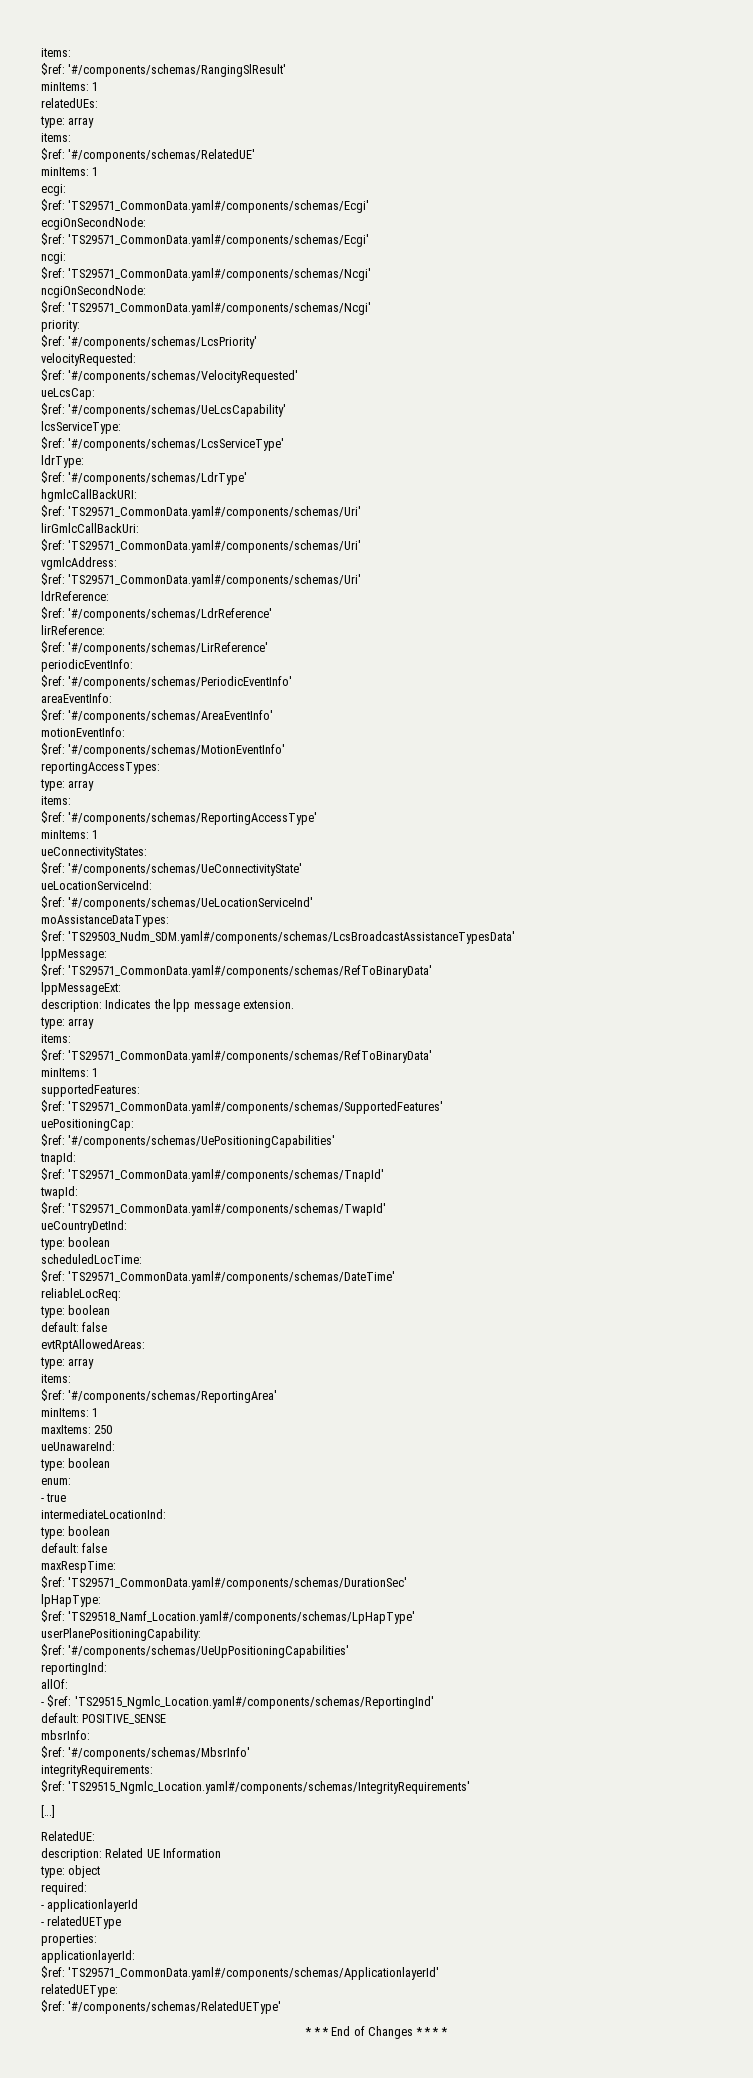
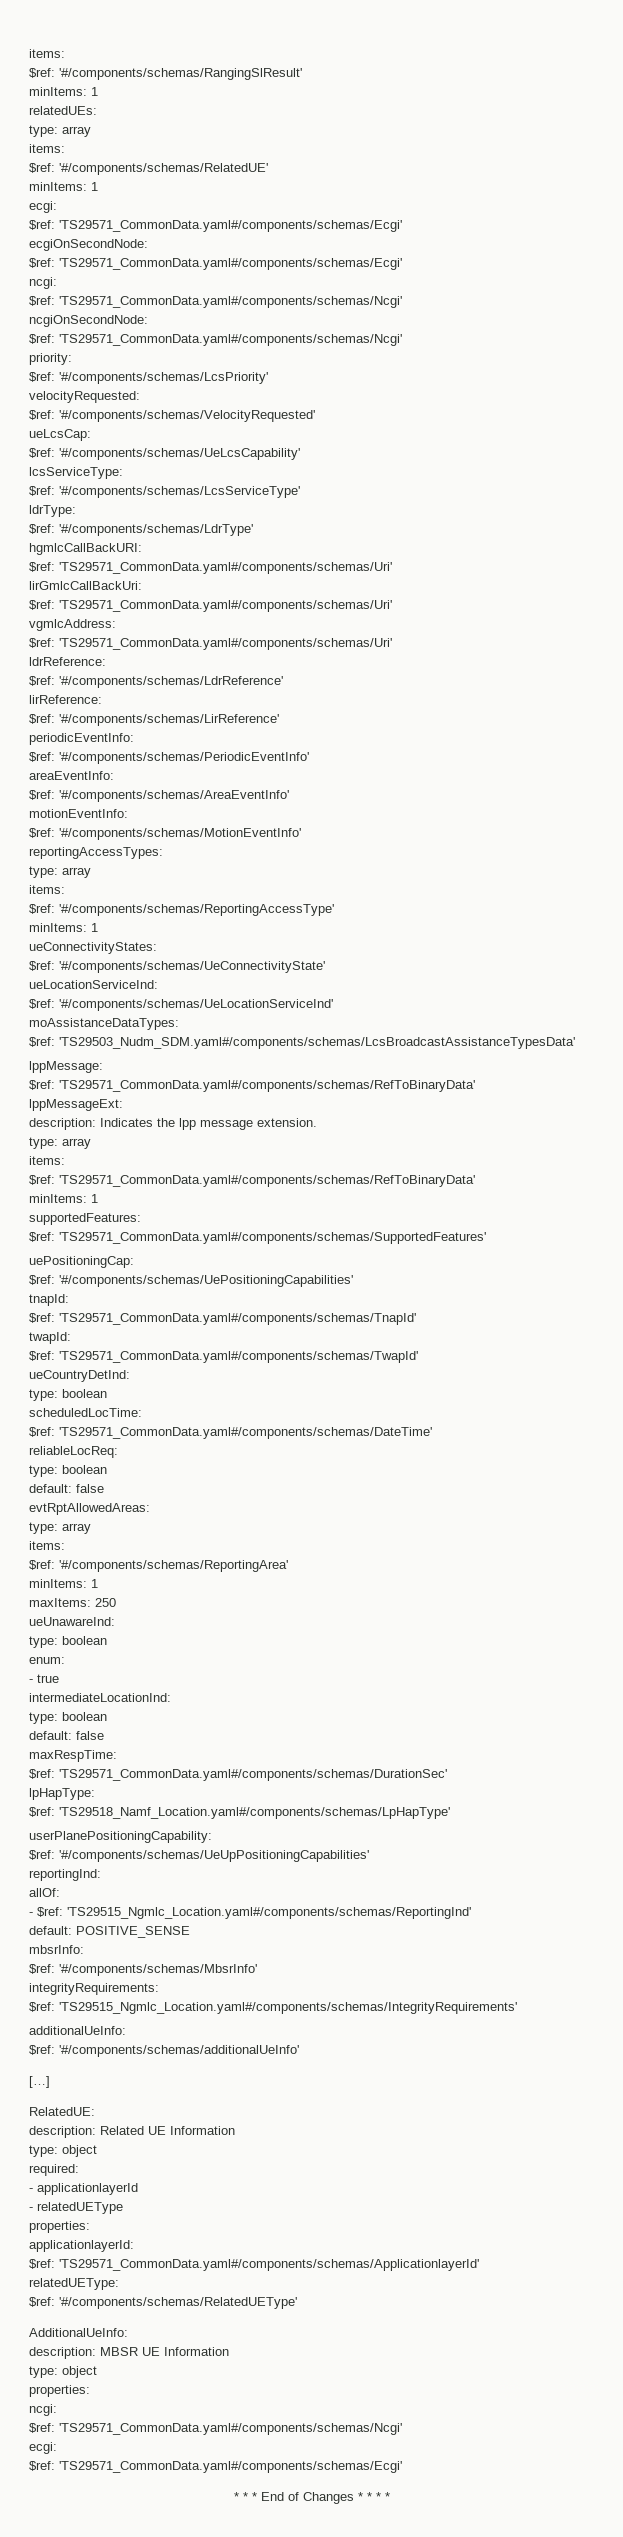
(471, 1787) none -> [29,2026,126,2035] [29,2045,299,2057] // additionalUeInfo: // $ref: '#/components/schemas/additionalUeInfo'
(282, 2007) none -> [29,2328,128,2337] [29,2347,229,2359] [29,2366,97,2378] [29,2385,90,2397] [29,2404,57,2416] [29,2423,402,2435] [29,2442,57,2454] [29,2461,402,2473] // AdditionalUeInfo: // description: MBSR UE Information // type: object // properties: // ncgi: // $ref: 'TS29571_CommonData.yaml#/components/schemas/Ncgi' // ecgi: // $ref: 'TS29571_CommonData.yaml#/components/schemas/Ecgi'

